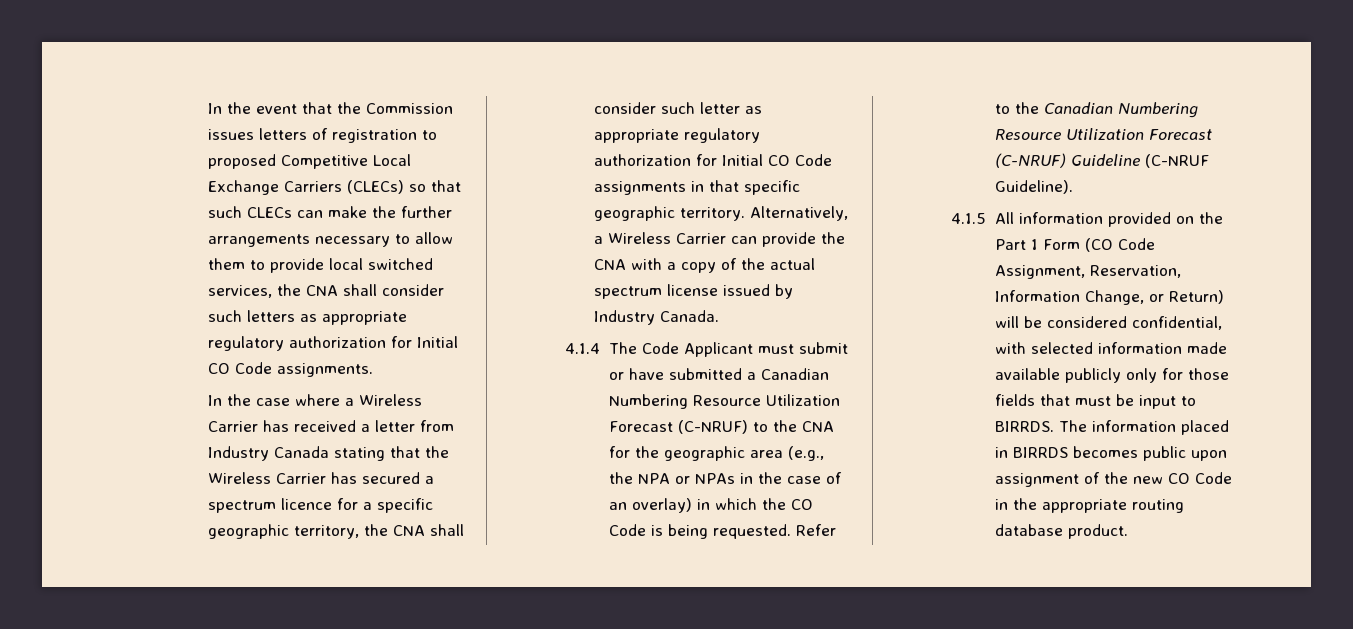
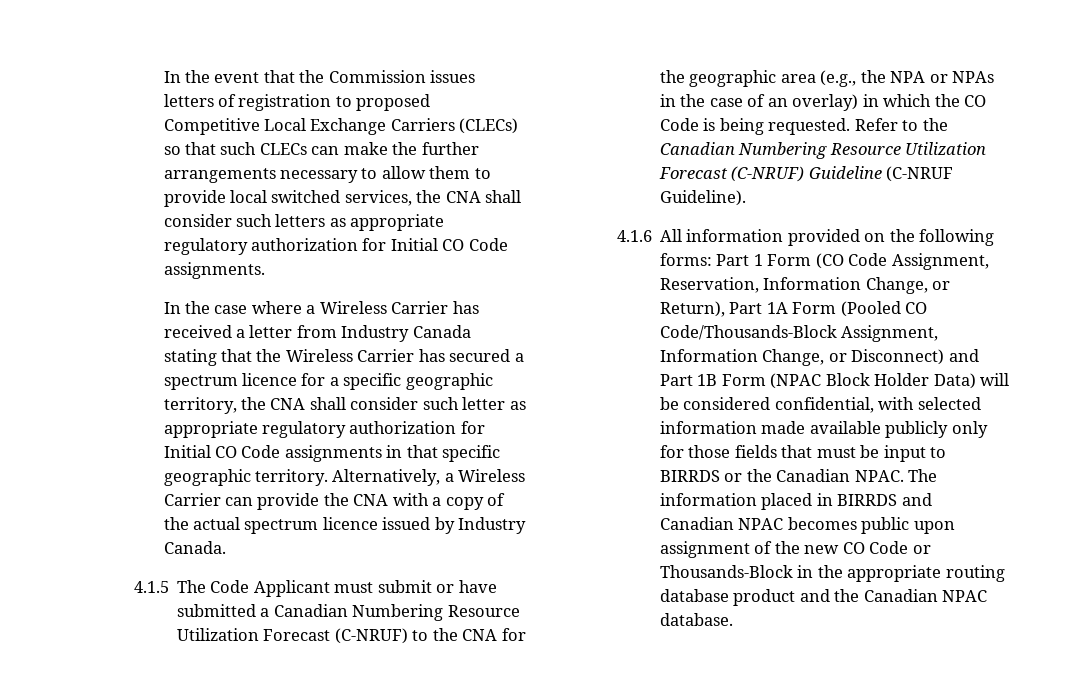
[667,284,719,296] license -> [322,517,378,530] licence
[565,343,601,354] 4.1.4 -> [133,581,169,593] 4.1.5
[951,213,987,224] 4.1.5 -> [616,230,652,242] 4.1.6
(1223, 218) none -> [919,229,995,246] [659,253,712,266] following forms:
[1168,290,1224,304] Return) -> [659,301,928,317] [659,325,939,342] [659,349,979,366] [659,373,976,389] Return), Part 1A Form (Pooled CO Code/Thousands-Block Assignment, Information Change, or Disconnect) and Part 1B Form (NPAC Block Holder Data)
[994,421,1054,432] BIRRDS. -> [659,469,904,482] BIRRDS or the Canadian NPAC.
(1068, 452) none -> [901,493,932,506] [659,517,784,530] and Canadian NPAC
(1232, 478) none -> [912,545,931,554] [659,565,793,578] or Thousands-Block
[1067,524,1128,539] product. -> [733,589,988,606] [659,613,733,626] product and the Canadian NPAC database.

